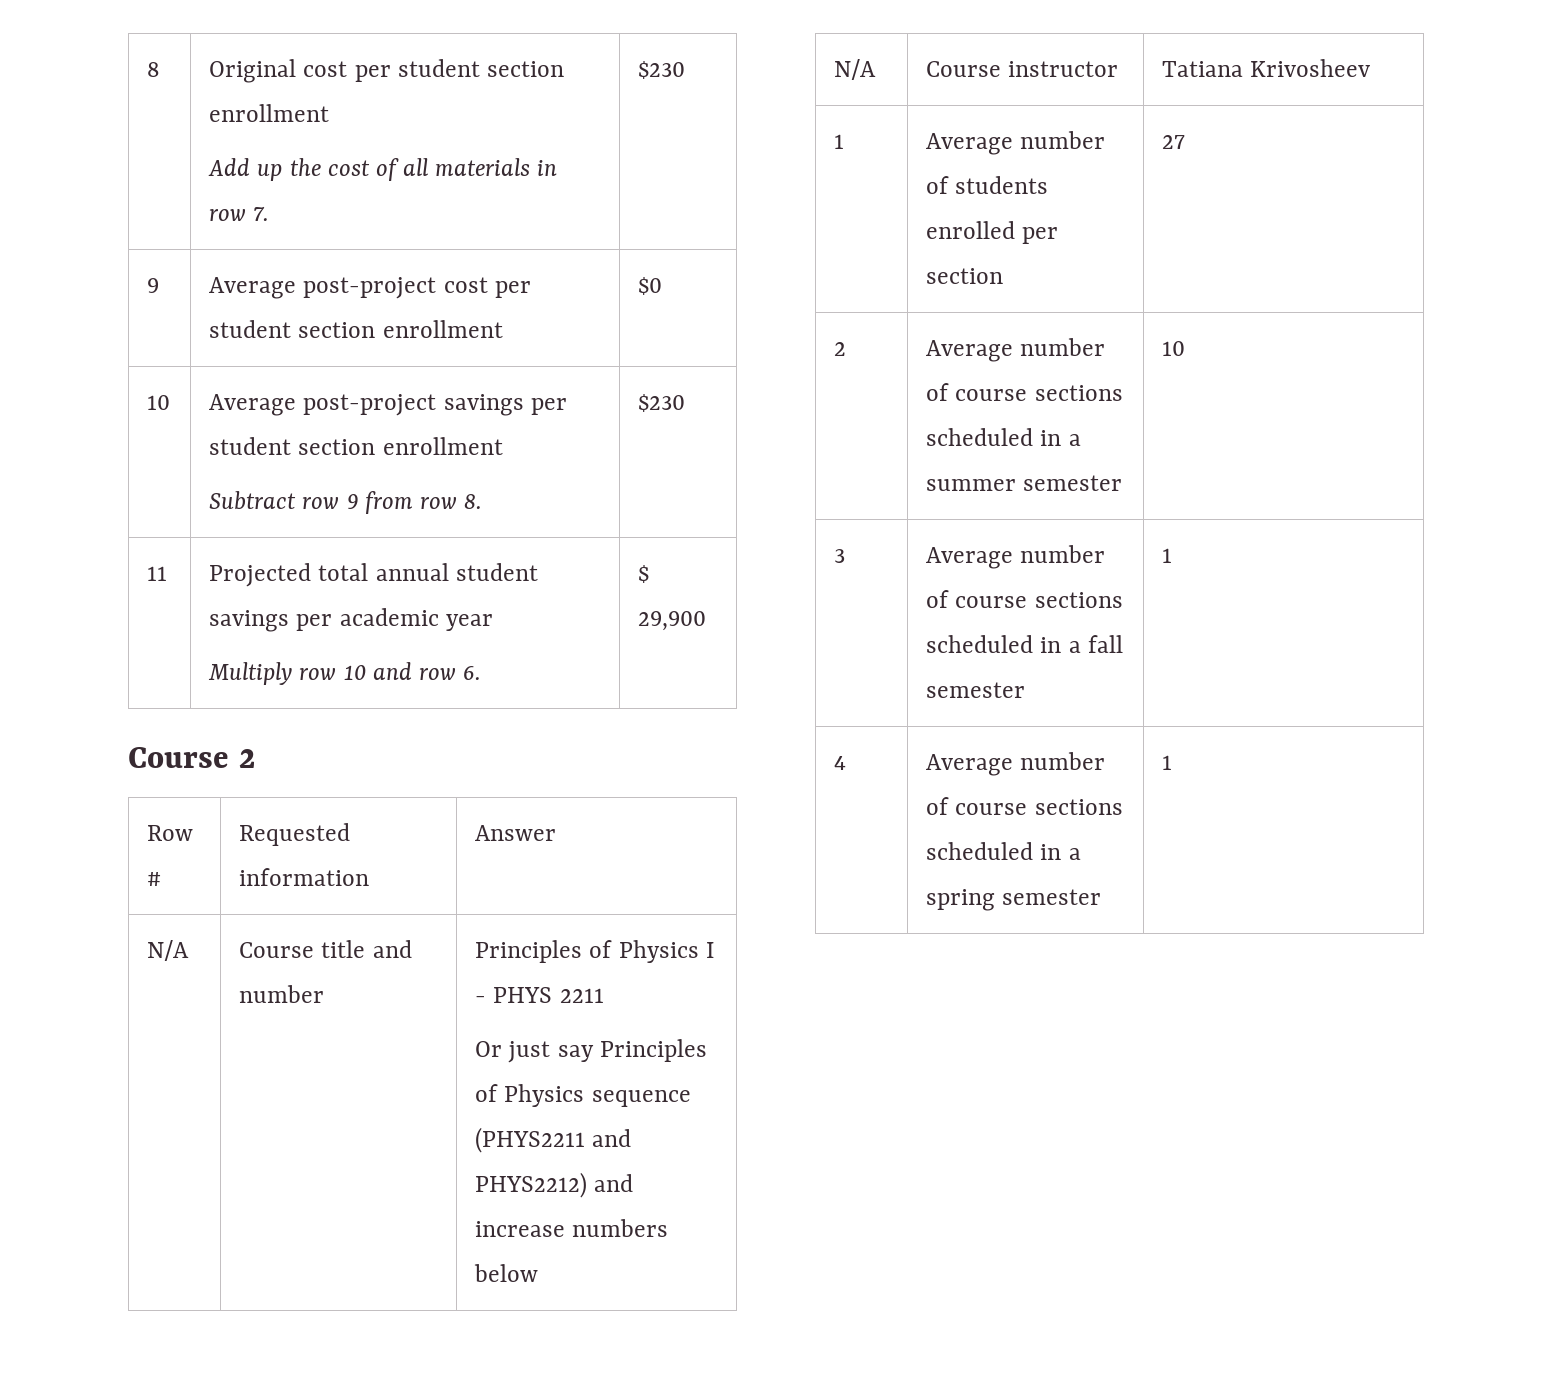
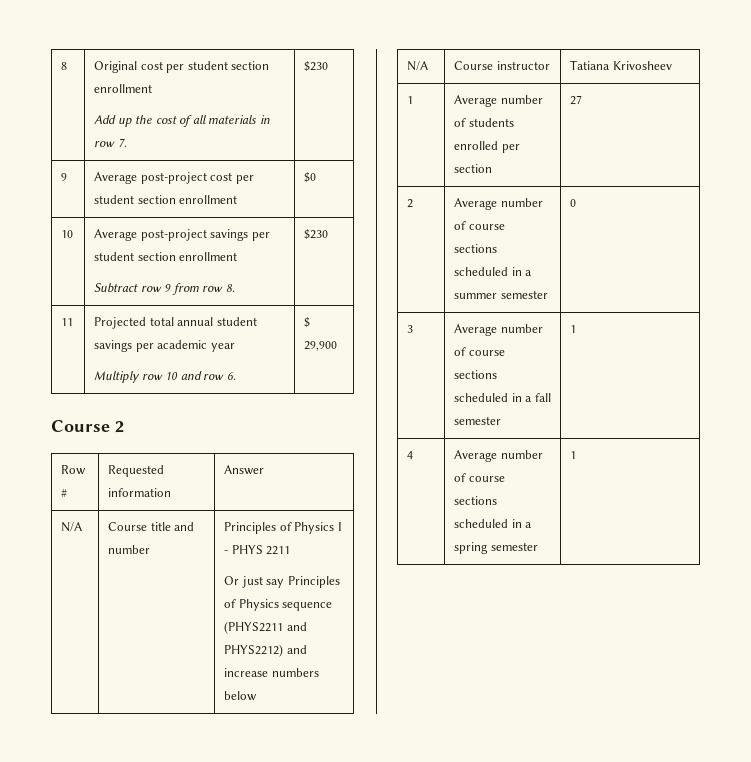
[1162,341,1186,356] 10 -> [570,199,577,207] 0

